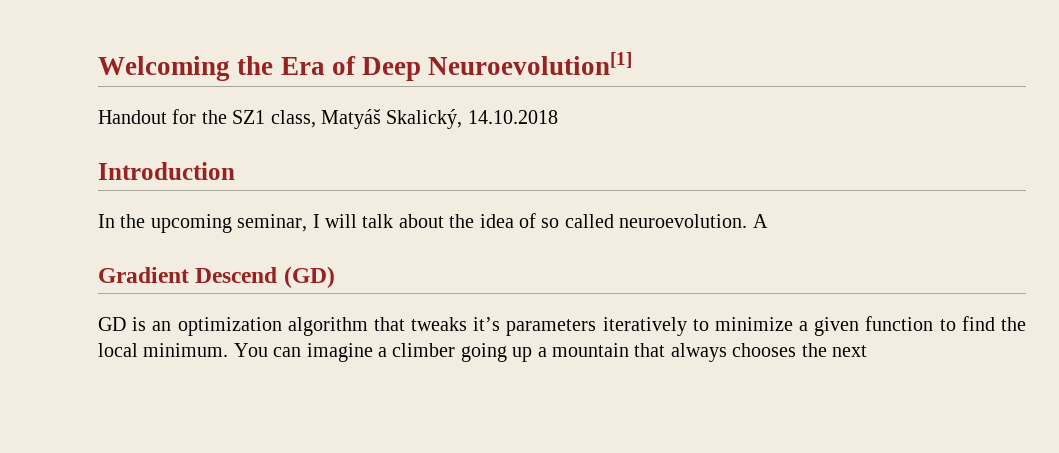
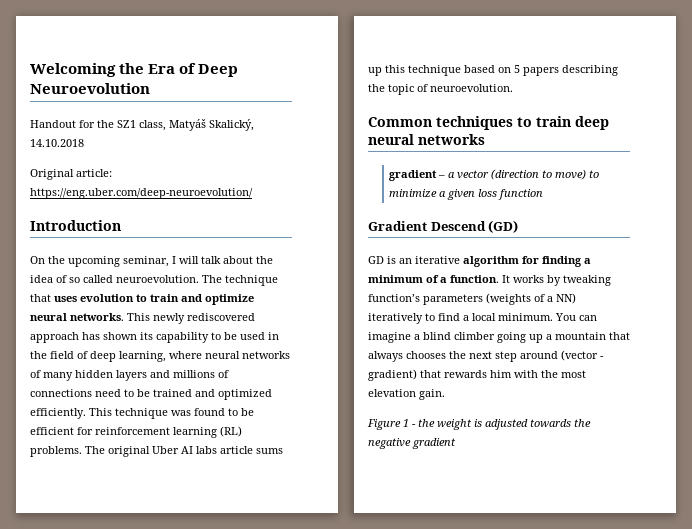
[428,52,633,75] Neuroevolution[1] -> [30,83,150,94] Neuroevolution
(558, 117) none -> [30,169,112,180] [30,188,253,199] // Original article: https://eng.uber.com/deep-neuroevolution/
[98,214,115,228] In -> [30,256,45,264] On
[752,214,768,228] A -> [202,275,278,286] [30,294,254,305] [30,313,255,324] [30,332,279,343] [30,351,290,362] [30,370,229,381] [30,389,272,400] [30,408,254,419] [30,426,242,438] [30,446,283,457] [368,65,618,76] [368,84,513,95] [368,116,609,130] [368,134,485,145] [389,169,600,181] [389,189,544,200] The technique that uses evolution to train and optimize neural networks. This newly rediscovered approach has shown its capability to be used in the field of deep learning, where neural networks of many hidden layers and millions of connections need to be trained and optimized efficiently. This technique was found to be efficient for reinforcement learning (RL) problems. The original Uber AI labs article sums up this technique based on 5 papers describing the topic of neuroevolution. // Common techniques to train deep neural networks // gradient – a vector (direction to move) to minimize a given loss function
[177,316,1026,336] optimization algorithm that tweaks it’s parameters iteratively to minimize a given function to find the -> [415,256,591,267] [368,275,611,286] [368,293,576,305] [368,313,469,324] iterative algorithm for finding a minimum of a function. It works by tweaking function’s parameters (weights of a NN) iteratively to find a
(387, 352) none -> [423,332,451,340] blind
(867, 351) none -> [495,350,604,362] [368,369,586,381] [368,389,445,400] [367,419,591,430] [368,438,456,449] step around (vector - gradient) that rewards him with the most elevation gain. // Figure 1 - the weight is adjusted towards the negative gradient

